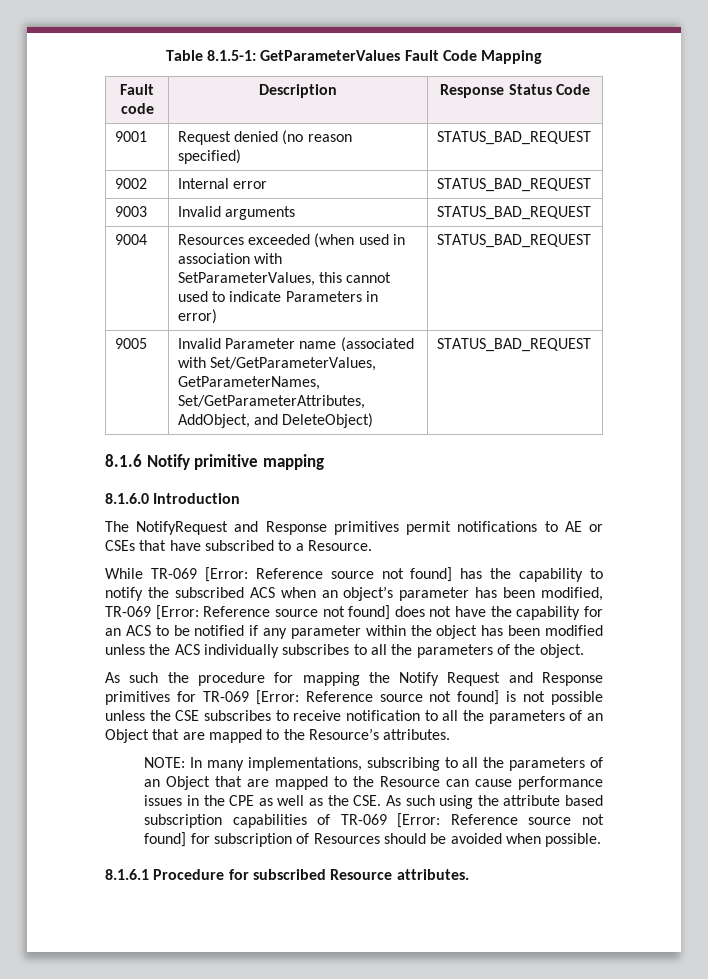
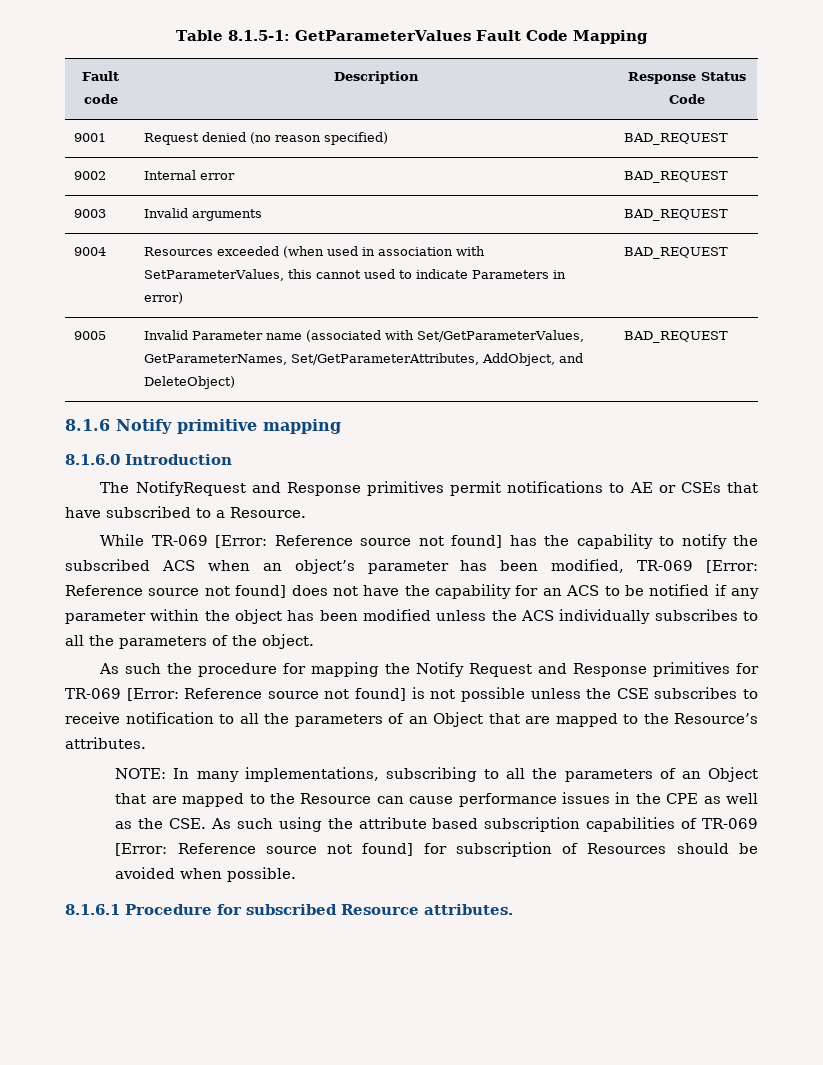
[436,131,591,145] STATUS_BAD_REQUEST -> [623,133,728,145] BAD_REQUEST
[436,178,591,192] STATUS_BAD_REQUEST -> [623,171,728,183] BAD_REQUEST
[436,206,591,220] STATUS_BAD_REQUEST -> [623,209,728,221] BAD_REQUEST
[436,234,591,248] STATUS_BAD_REQUEST -> [623,247,728,259] BAD_REQUEST
[436,338,591,352] STATUS_BAD_REQUEST -> [623,331,728,343] BAD_REQUEST

